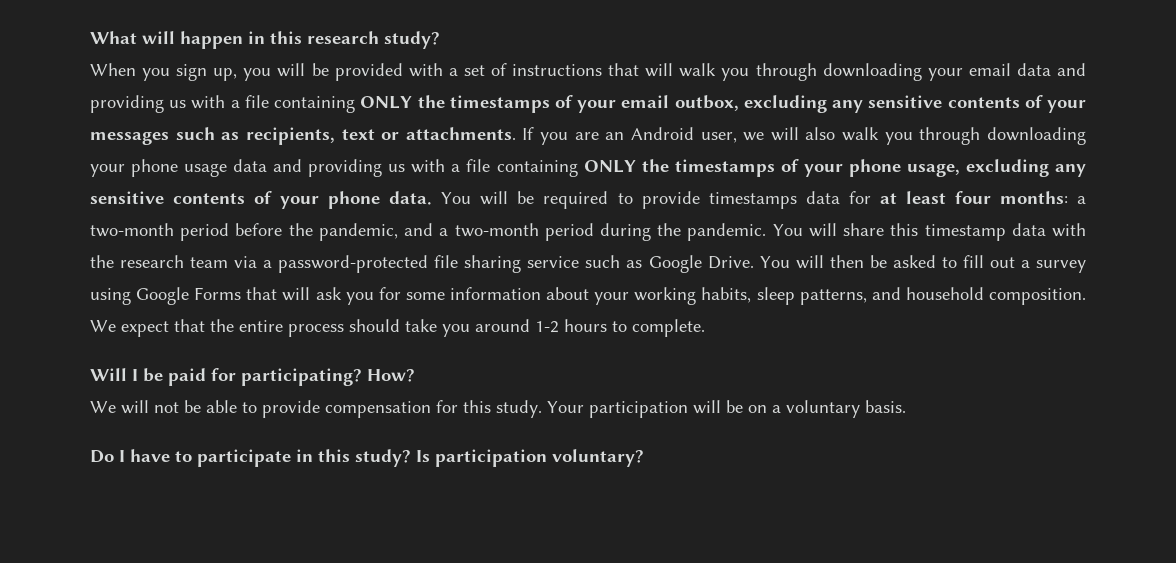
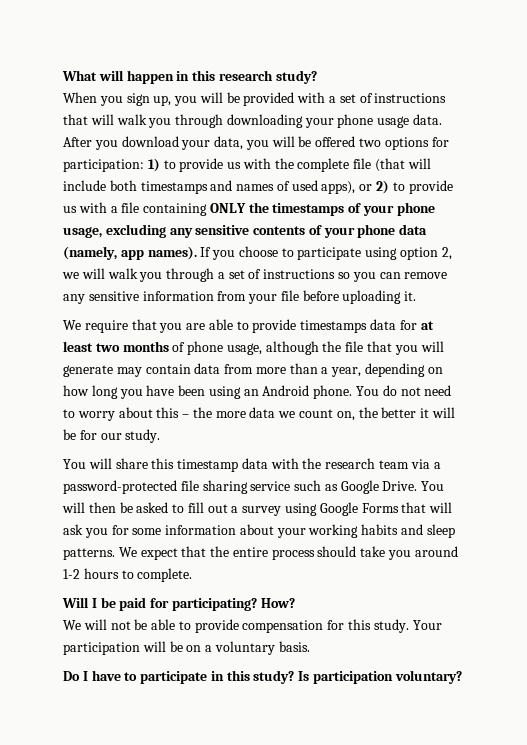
[968,63,1087,76] [90,95,1086,113] [90,127,1087,145] [90,159,383,177] email data and providing us with a file containing ONLY the timestamps of your email outbox, excluding any sensitive contents of your messages such as recipients, text or attachments. If you are an Android user, we will also walk you through downloading your phone usage data and providing -> [337,114,443,128] [63,136,449,150] [63,158,431,172] [63,180,453,194] phone usage data. After you download your data, you will be offered two options for participation: 1) to provide us with the complete file (that will include both timestamps and names of used apps), or 2) to provide
[389,191,609,209] data. You will be required -> [399,224,428,235] [63,246,452,260] [62,268,448,282] [63,290,417,304] [63,319,233,333] data (namely, app names). If you choose to participate using option 2, we will walk you through a set of instructions so you can remove any sensitive information from your file before uploading it. // We require that you are able
[954,191,1087,204] [90,223,767,241] four months: a two-month period before the pandemic, and a two-month period during the pandemic. -> [95,341,444,355] [63,363,443,377] [63,385,452,399] [63,407,455,421] [63,429,161,443] two months of phone usage, although the file that you will generate may contain data from more than a year, depending on how long you have been using an Android phone. You do not need to worry about this – the more data we count on, the better it will be for our study. //
[701,287,1086,305] habits, sleep patterns, and household composition. -> [361,524,455,538] [63,548,115,560] habits and sleep patterns.

